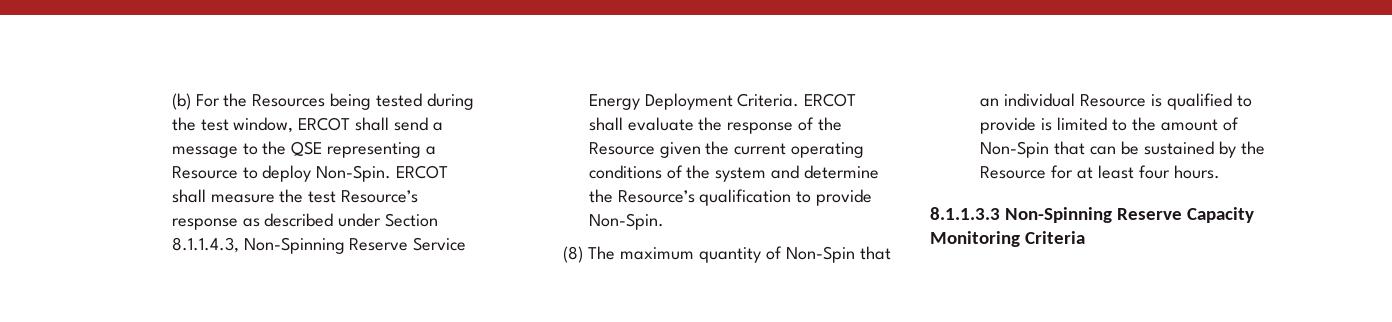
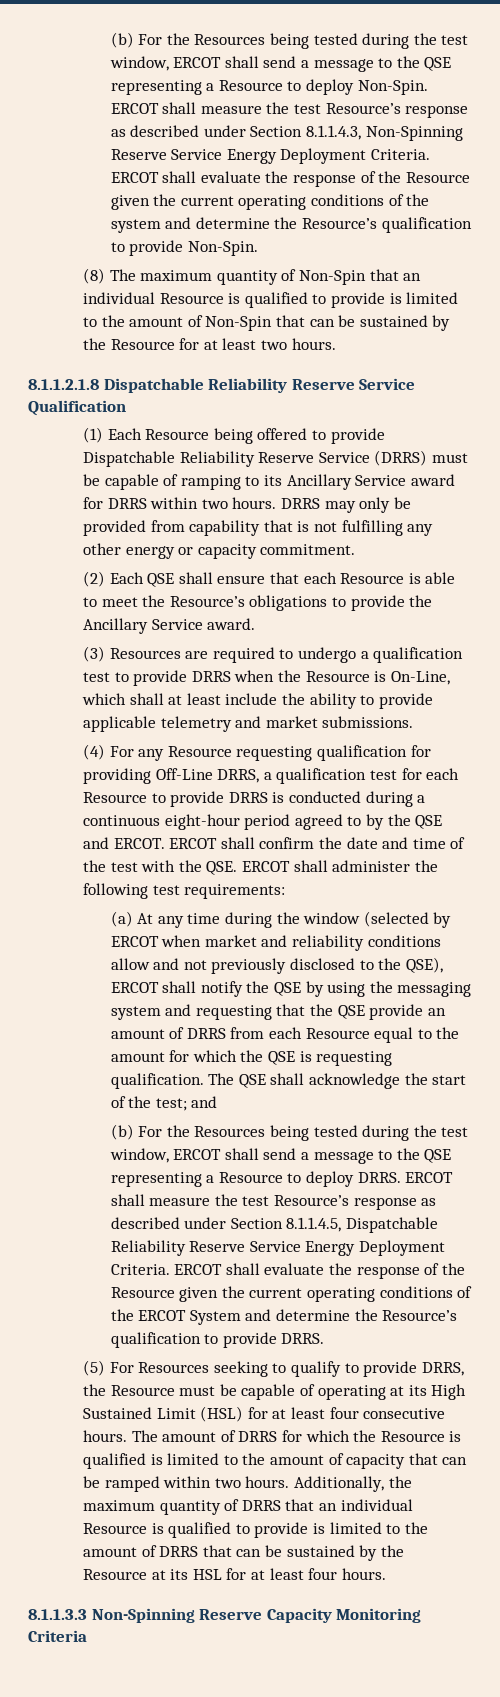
(1135, 172) none -> [261,338,336,350] [28,378,416,393] [28,400,126,416] [83,427,385,444] [83,450,469,467] [83,474,455,490] [83,497,411,513] [83,520,434,536] [83,543,356,559] [83,571,456,587] [83,595,433,611] [83,618,256,634] [83,646,464,663] [83,670,450,686] [82,693,433,709] [83,716,414,732] [83,744,431,761] [83,768,460,784] [83,791,426,807] [83,814,443,830] [83,837,466,849] [83,860,438,875] [83,883,286,899] [110,911,452,928] [110,935,441,951] [110,957,443,974] [110,981,472,997] [110,1004,446,1020] [110,1027,460,1043] [110,1050,393,1066] [110,1073,467,1089] [110,1096,218,1111] [110,1124,469,1141] [109,1148,452,1164] [110,1171,454,1187] [110,1194,437,1210] [110,1217,439,1233] [110,1240,446,1256] [110,1263,465,1279] [110,1286,473,1302] [110,1309,458,1325] [110,1332,325,1348] [83,1360,464,1377] [83,1384,467,1400] [83,1406,446,1422] [83,1430,462,1442] [83,1453,468,1469] [83,1476,412,1492] [83,1499,413,1515] [83,1522,428,1538] [83,1545,404,1561] [83,1568,304,1580] two hours. // 8.1.1.2.1.8 Dispatchable Reliability Reserve Service Qualification // (1) Each Resource being offered to provide Dispatchable Reliability Reserve Service (DRRS) must be capable of ramping to its Ancillary Service award for DRRS within two hours. DRRS may only be provided from capability that is not fulfilling any other energy or capacity commitment. // (2) Each QSE shall ensure that each Resource is able to meet the Resource’s obligations to provide the Ancillary Service award. // (3) Resources are required to undergo a qualification test to provide DRRS when the Resource is On-Line, which shall at least include the ability to provide applicable telemetry and market submissions. // (4) For any Resource requesting qualification for providing Off-Line DRRS, a qualification test for each Resource to provide DRRS is conducted during a continuous eight-hour period agreed to by the QSE and ERCOT. ERCOT shall confirm the date and time of the test with the QSE. ERCOT shall administer the following test requirements: // (a) At any time during the window (selected by ERCOT when market and reliability conditions allow and not previously disclosed to the QSE), ERCOT shall notify the QSE by using the messaging system and requesting that the QSE provide an amount of DRRS from each Resource equal to the amount for which the QSE is requesting qualification. The QSE shall acknowledge the start of the test; and // (b) For the Resources being tested during the test window, ERCOT shall send a message to the QSE representing a Resource to deploy DRRS. ERCOT shall measure the test Resource’s response as described under Section 8.1.1.4.5, Dispatchable Reliability Reserve Service Energy Deployment Criteria. ERCOT shall evaluate the response of the Resource given the current operating conditions of the ERCOT System and determine the Resource’s qualification to provide DRRS. // (5) For Resources seeking to qualify to provide DRRS, the Resource must be capable of operating at its High Sustained Limit (HSL) for at least four consecutive hours. The amount of DRRS for which the Resource is qualified is limited to the amount of capacity that can be ramped within two hours. Additionally, the maximum quantity of DRRS that an individual Resource is qualified to provide is limited to the amount of DRRS that can be sustained by the Resource at its HSL for at least

